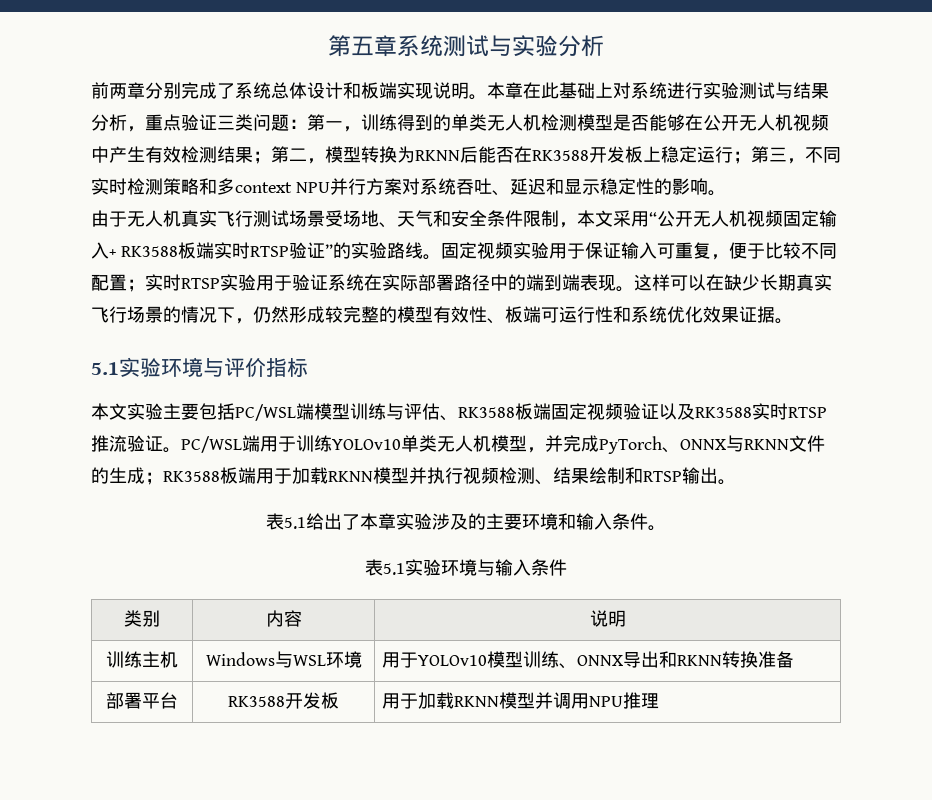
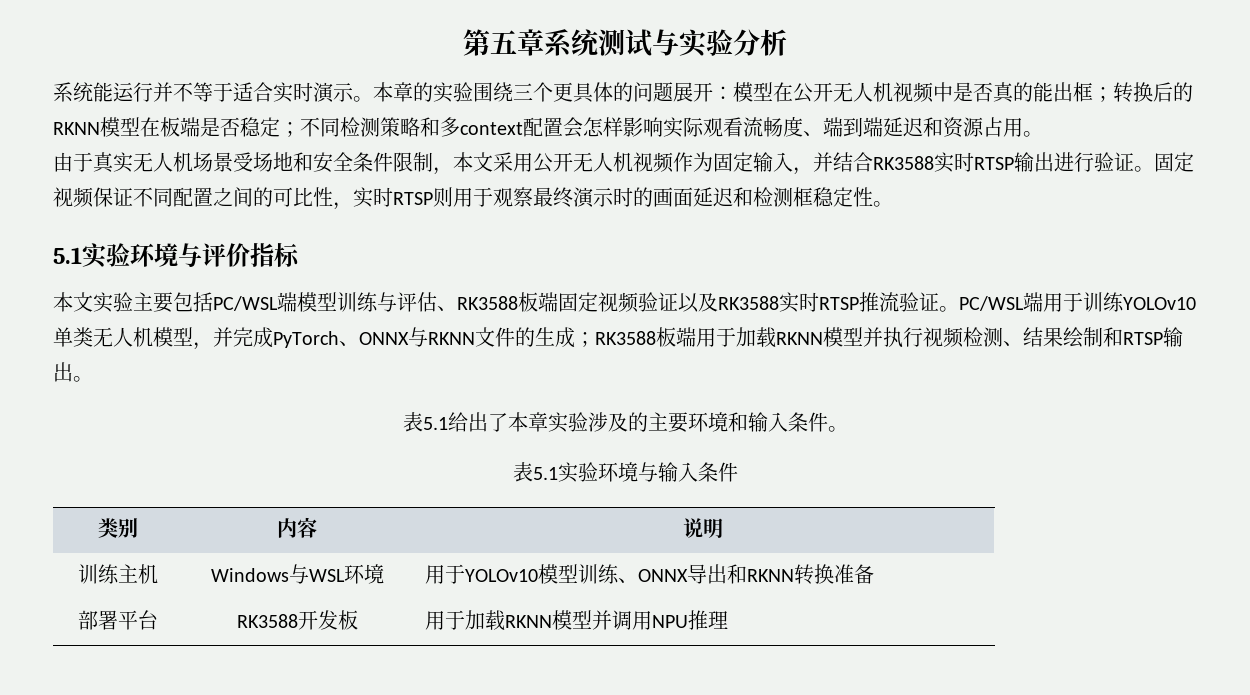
[91,82,829,100] [91,114,685,132] 前两章分别完成了系统总体设计和板端实现说明。本章在此基础上对系统进行实验测试与结果分析，重点验证三类问题：第一，训练得到的单类无人机检测模型是否能够 -> [53,82,773,103] 系统能运行并不等于适合实时演示。本章的实验围绕三个更具体的问题展开：模型
[109,146,841,164] [91,178,726,196] [91,210,289,227] 产生有效检测结果；第二，模型转换为RKNN后能否在RK3588开发板上稳定运行；第三，不同实时检测策略和多context NPU并行方案对系统吞吐、延迟和显示稳定性的影响。 // 由于无人机真实飞行测试 -> [953,82,1193,103] [53,116,1043,138] [53,152,193,173] 是否真的能出框；转换后的RKNN模型在板端是否稳定；不同检测策略和多context配置会怎样影响实际观看流畅度、端到端延迟和资源占用。 // 由于真实无人机
[379,210,433,228] 、天气 -> (293, 161) none
[649,210,783,227] “公开无人机视频 -> [533,152,713,173] 公开无人机视频作为
[109,242,837,260] [91,274,832,292] [91,306,775,324] + RK3588板端实时RTSP验证”的实验路线。固定视频实验用于保证输入可重复，便于比较不同配置；实时RTSP实验用于验证系统在实际部署路径中的端到端表现。这样可以在缺少长期真实飞行场景的情况下，仍然形成较完整的模型有效性、板端可运行性和系统优化效果证据 -> [793,152,1194,175] [53,187,873,210] ，并结合RK3588实时RTSP输出进行验证。固定视频保证不同配置之间的可比性，实时RTSP则用于观察最终演示时的画面延迟和检测框稳定性

